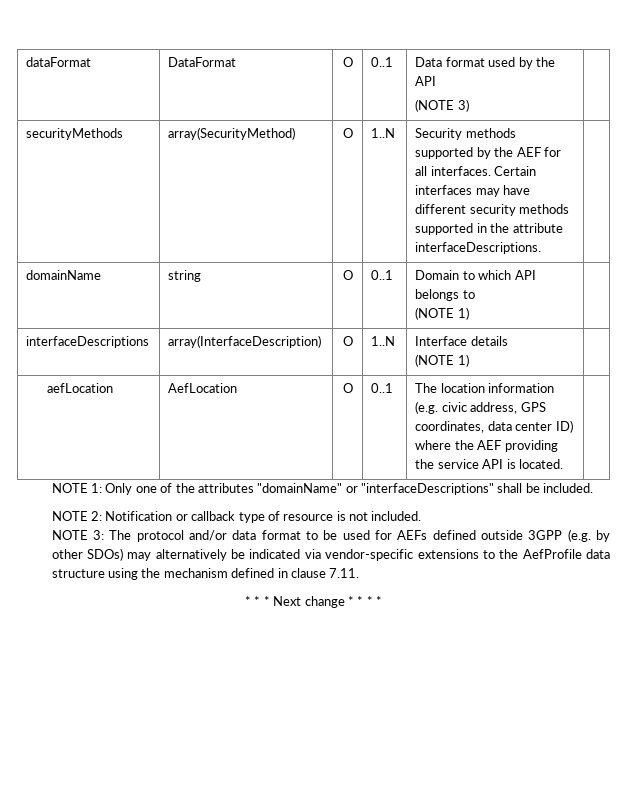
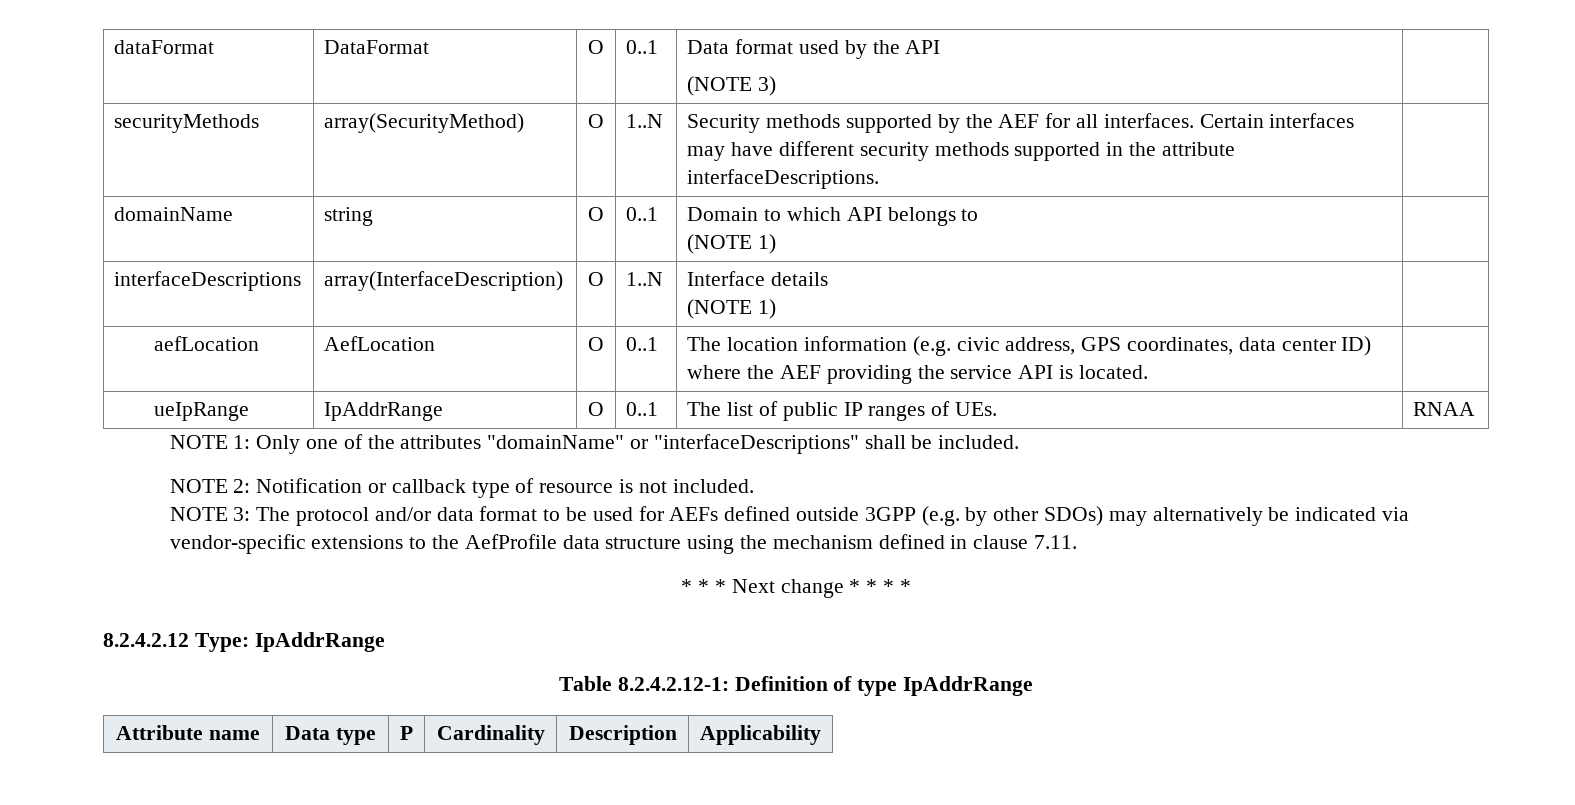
(563, 464) none -> [154,402,250,421] [324,402,444,421] [588,402,604,416] [626,402,659,416] [687,401,997,421] [1413,402,1476,416] // ueIpRange | IpAddrRange | O | 0..1 | The list of public IP ranges of UEs. | RNAA
(382, 601) none -> [103,632,385,652] [558,676,1034,696] [116,725,260,740] [285,726,376,745] [400,726,413,740] [436,725,545,745] [568,725,677,745] [700,725,821,745] // 8.2.4.2.12 Type: IpAddrRange // Table 8.2.4.2.12-1: Definition of type IpAddrRange // Attribute name | Data type | P | Cardinality | Description | Applicability

